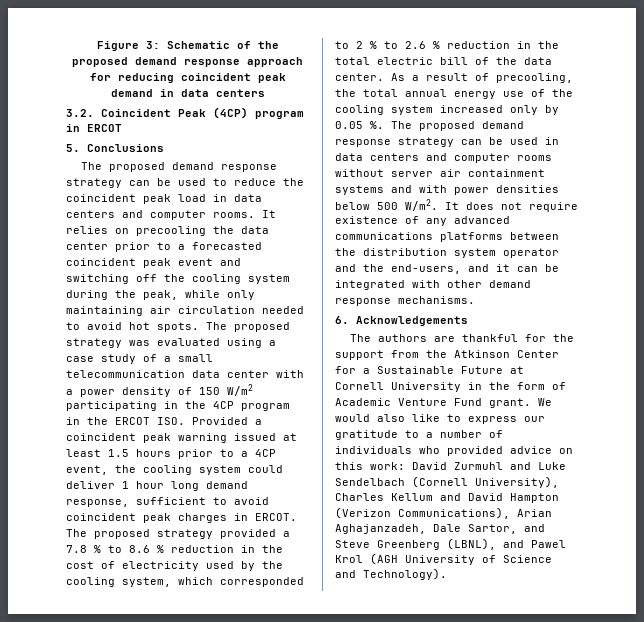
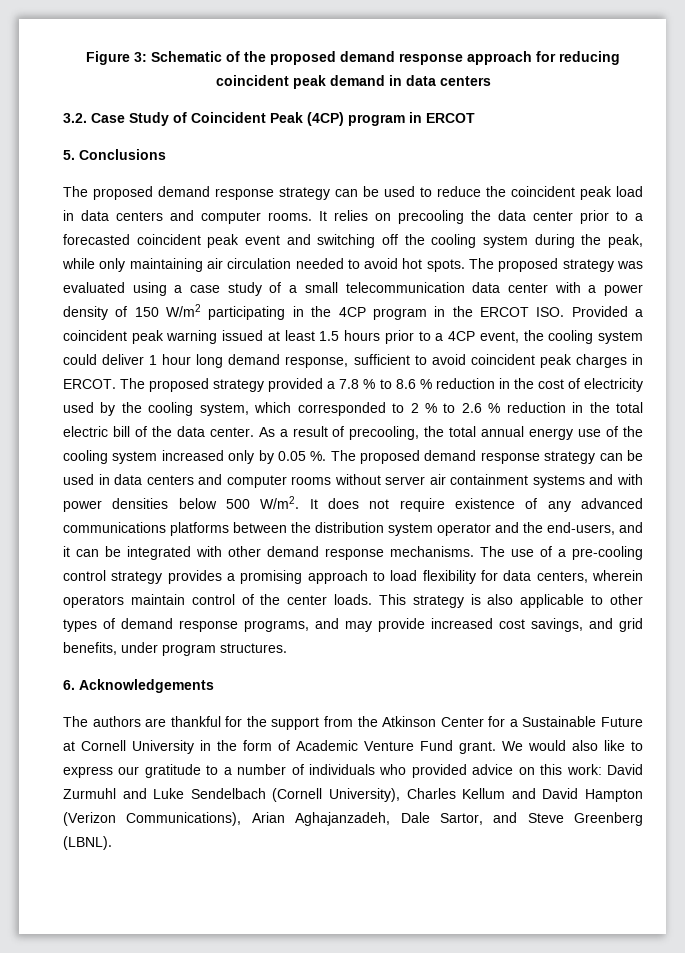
(94, 113) none -> [91,112,187,126] Case Study of
(475, 300) none -> [480,546,643,560] [63,570,643,584] [63,594,643,608] [63,618,643,632] [63,642,287,656] The use of a pre-cooling control strategy provides a promising approach to load flexibility for data centers, wherein operators maintain control of the center loads. This strategy is also applicable to other types of demand response programs, and may provide increased cost savings, and grid benefits, under program structures.
[447,538,566,550] [335,553,552,565] [335,568,447,580] (LBNL), and Pawel Krol (AGH University of Science and Technology). -> [63,836,112,850] (LBNL).

